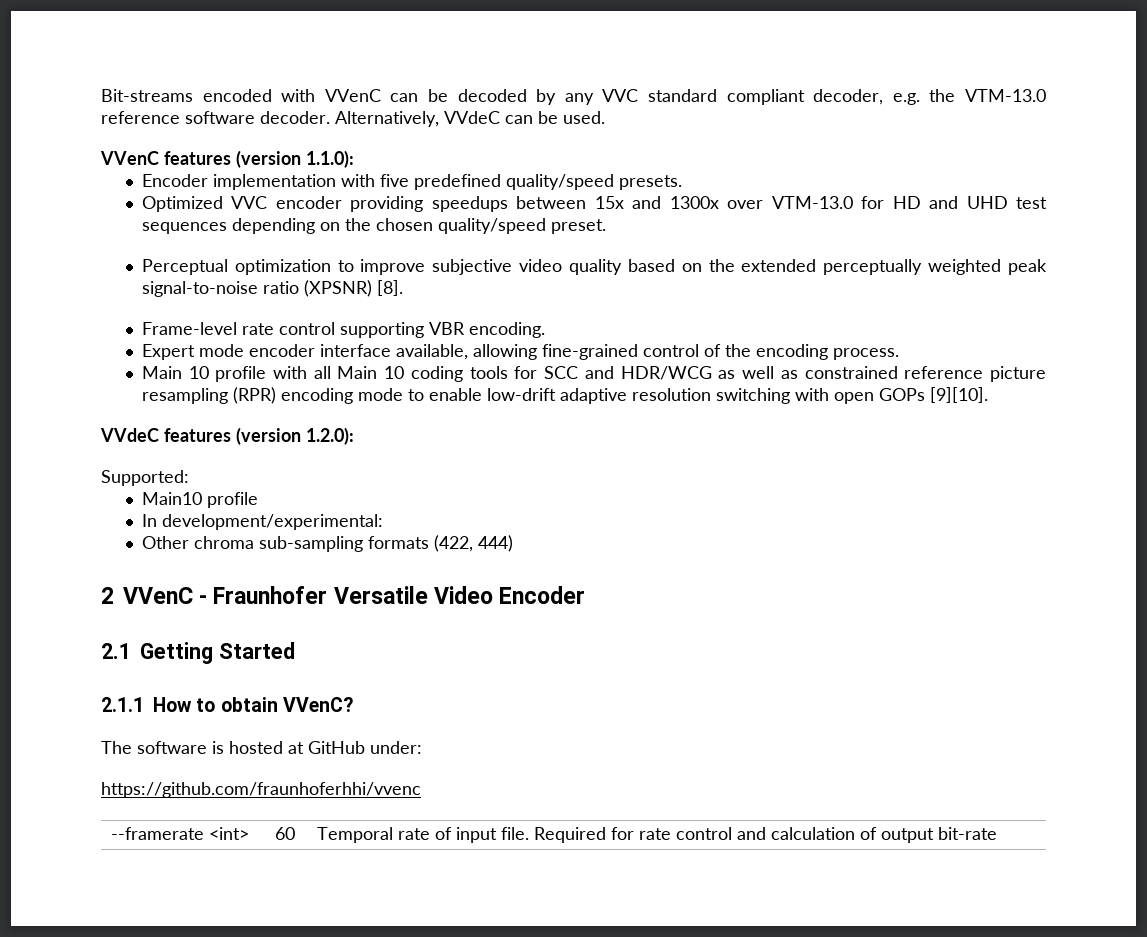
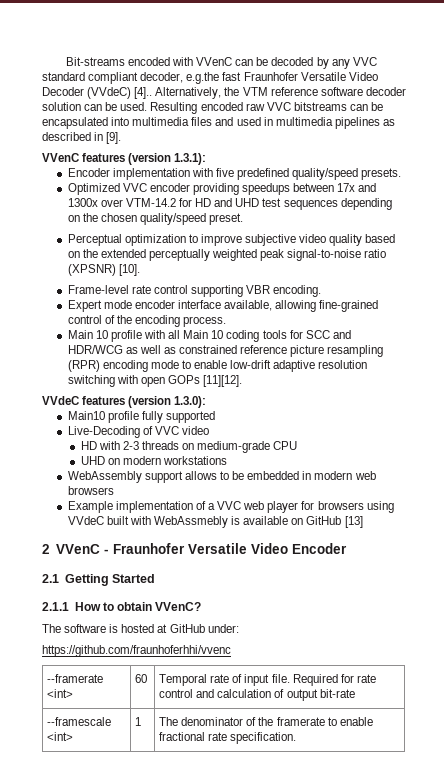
[892,89,1047,105] [101,111,605,127] e.g. the VTM-13.0 reference software decoder. Alternatively, VVdeC can be used. -> [186,72,378,84] [42,87,406,99] [42,102,384,114] [42,117,395,129] [42,132,122,144] e.g.the fast Fraunhofer Versatile Video Decoder (VVdeC) [4].. Alternatively, the VTM reference software decoder solution can be used. Resulting encoded raw VVC bitstreams can be encapsulated into multimedia files and used in multimedia pipelines as described in [9].
[306,150,354,168] 1.1.0): -> [174,153,207,165] 1.3.1):
[594,196,624,209] 15x -> [337,183,356,192] 17x
[771,196,853,209] VTM-13.0 -> [125,198,176,207] VTM-14.2
[376,280,403,296] [8]. -> [118,264,140,276] [10].
[929,387,988,403] [9][10]. -> [203,375,243,387] [11][12].
[306,427,354,445] [101,470,189,486] 1.2.0): // Supported: -> [174,396,207,408] 1.3.0):
[141,514,383,530] [141,535,513,552] // In development/experimental: // Other chroma sub-sampling formats (422, 444) -> [141,411,216,423] [67,426,210,438] [80,441,298,453] [80,456,228,465] [67,471,376,483] [67,486,114,495] [67,501,394,513] [67,516,363,528] fully supported // Live-Decoding of VVC video // HD with 2-3 threads on medium-grade CPU // UHD on modern workstations // WebAssembly support allows to be embedded in modern web browsers // Example implementation of a VVC web player for browsers using VVdeC built with WebAssmebly is available on GitHub [13]
(998, 833) none -> [47,717,112,726] [47,732,74,741] [135,717,142,726] [159,717,373,726] [159,732,297,744] // --framescale <int> | 1 | The denominator of the framerate to enable fractional rate specification.

